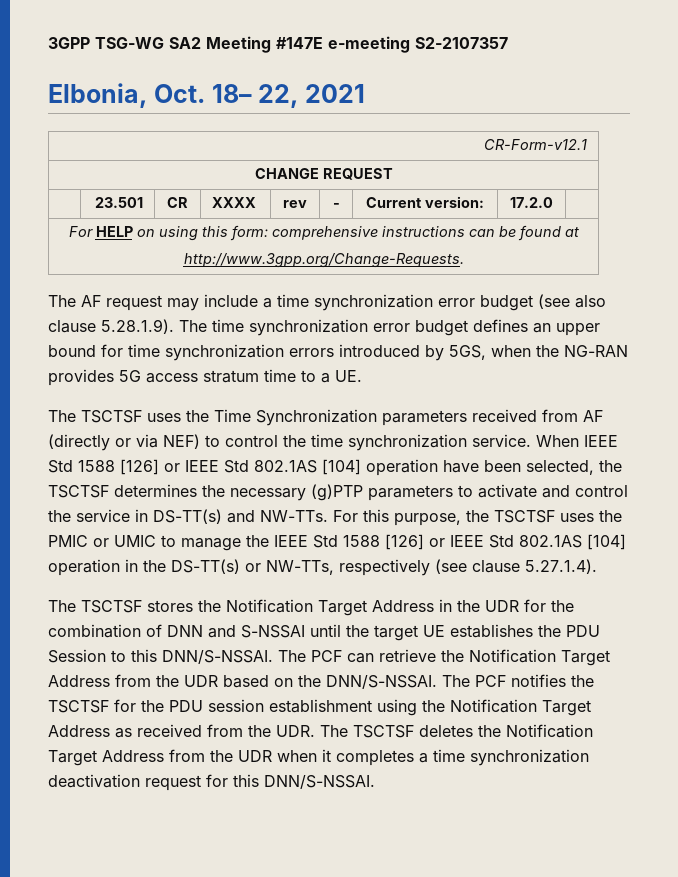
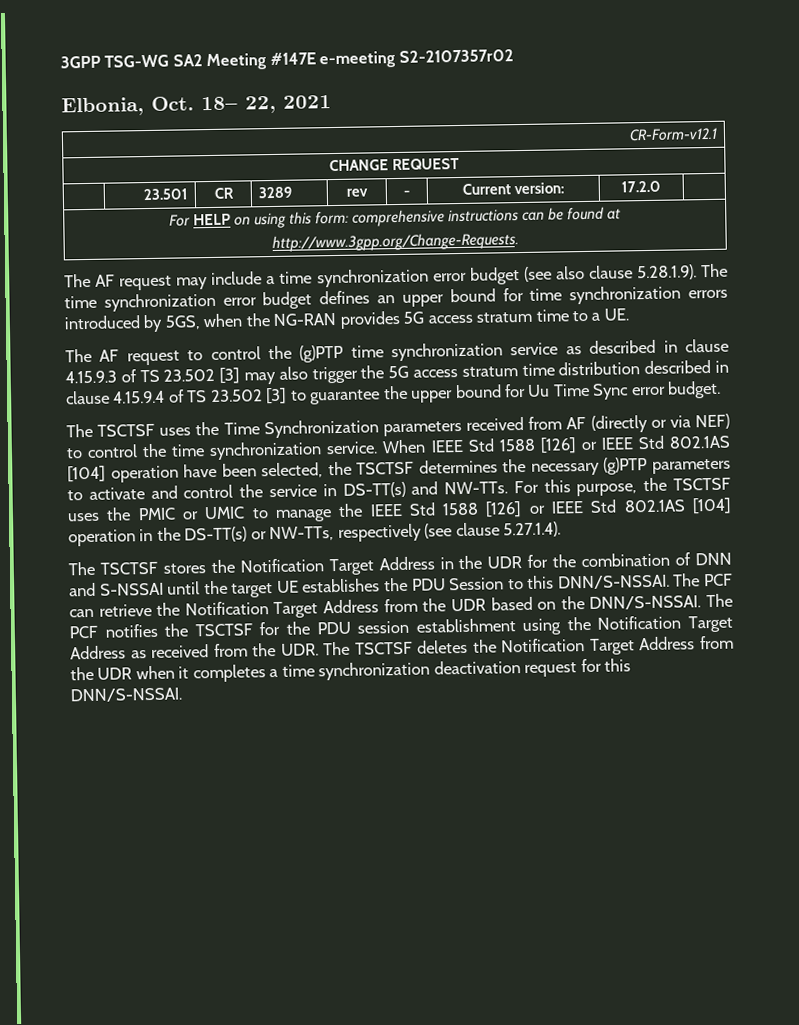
[415,37,508,49] S2-2107357 -> [398,49,514,63] S2-2107357r02
[212,197,257,208] XXXX -> [258,186,293,199] 3289
(362, 376) none -> [65,338,729,366] [65,359,729,385] [66,380,722,405] // The AF request to control the (g)PTP time synchronization service as described in clause 4.15.9.3 of TS 23.502 [3] may also trigger the 5G access stratum time distribution described in clause 4.15.9.4 of TS 23.502 [3] to guarantee the upper bound for Uu Time Sync error budget.

